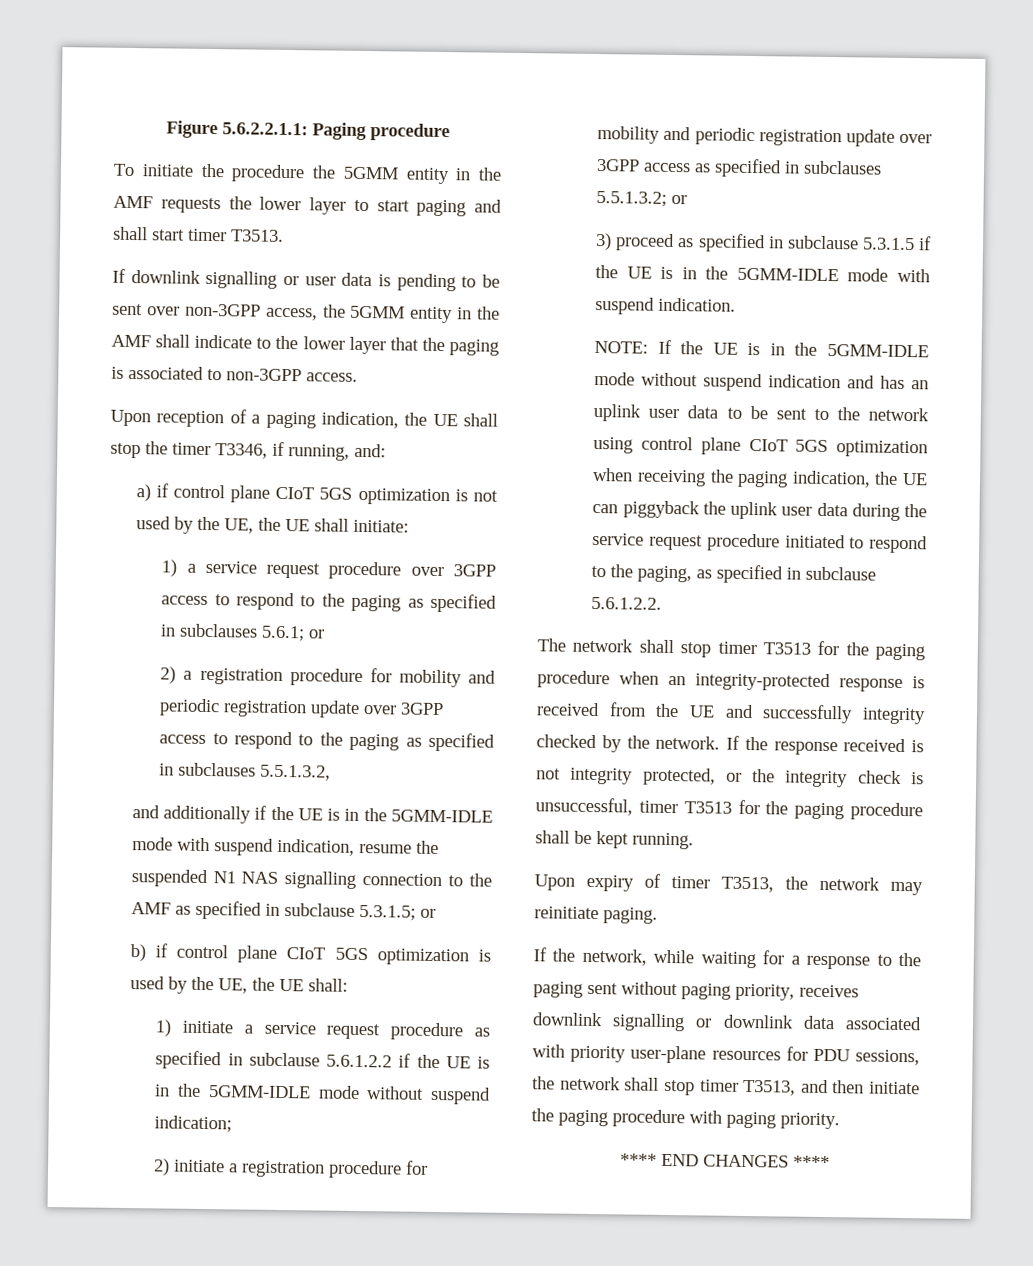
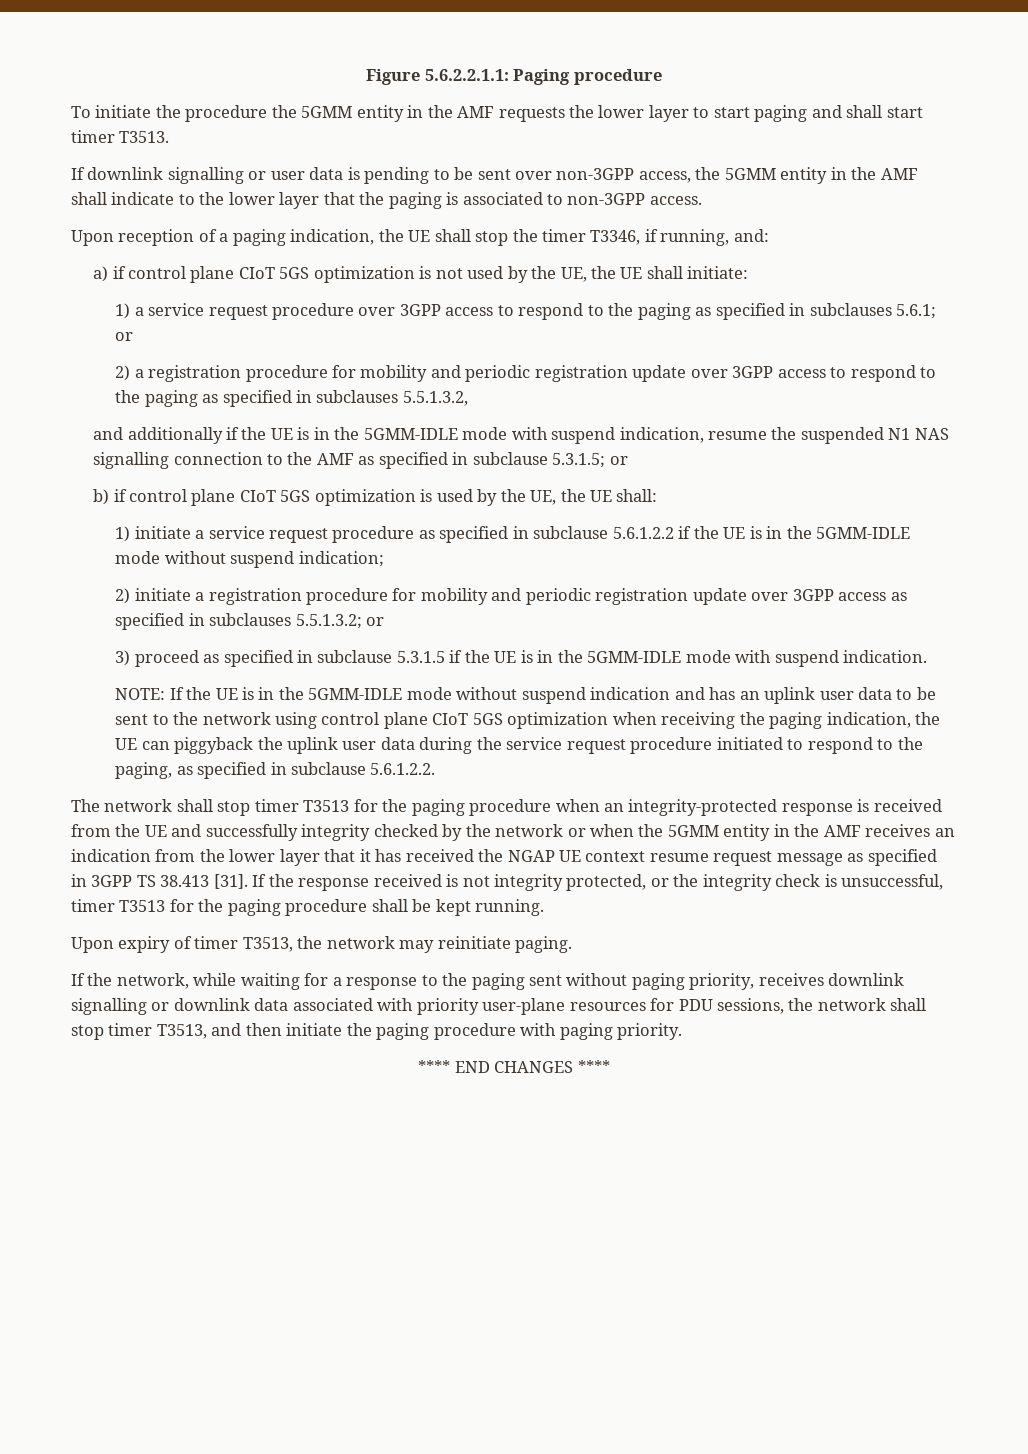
[655,735,721,750] network. -> [495,824,955,841] [71,849,937,866] [71,874,248,889] network or when the 5GMM entity in the AMF receives an indication from the lower layer that it has received the NGAP UE context resume request message as specified in 3GPP TS 38.413 [31].

